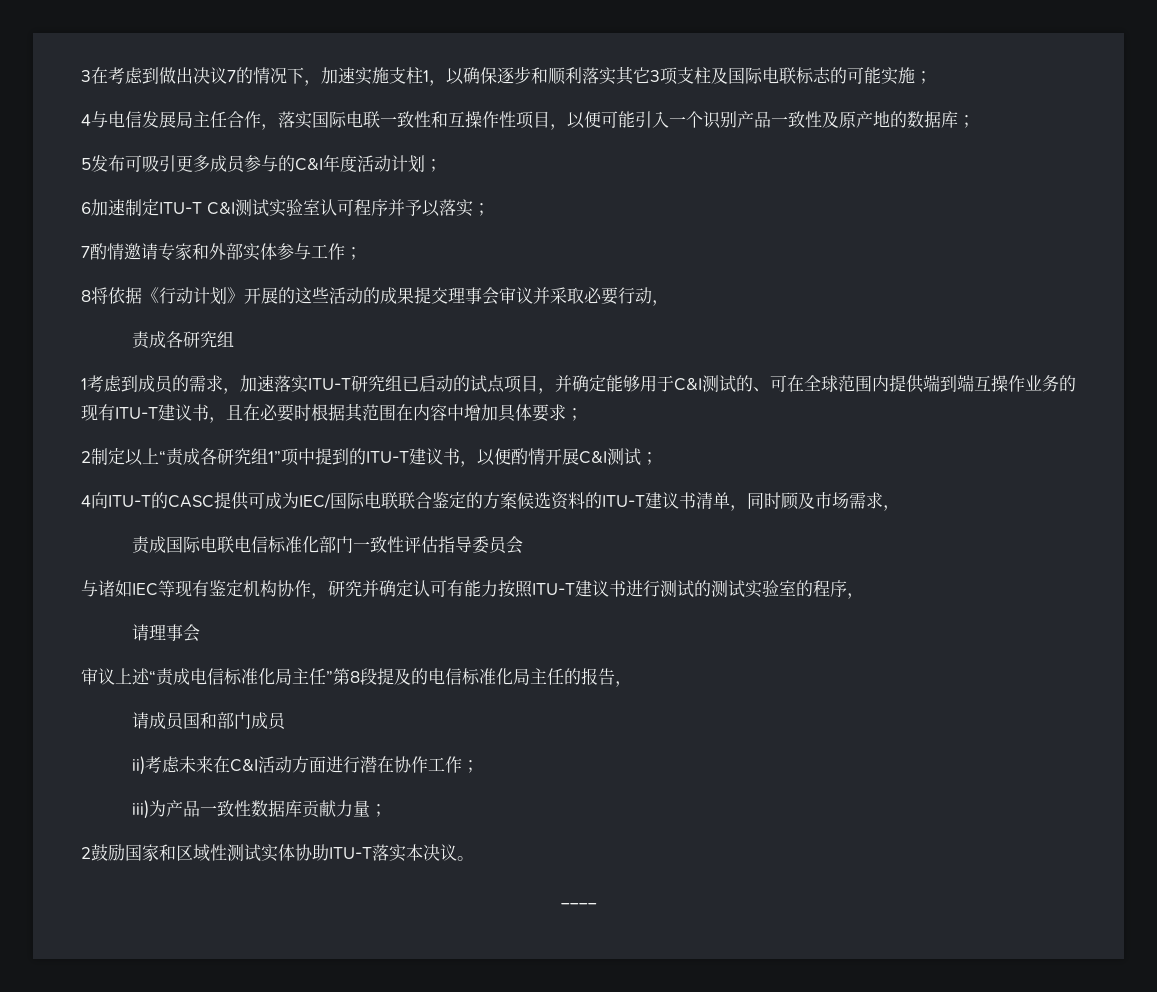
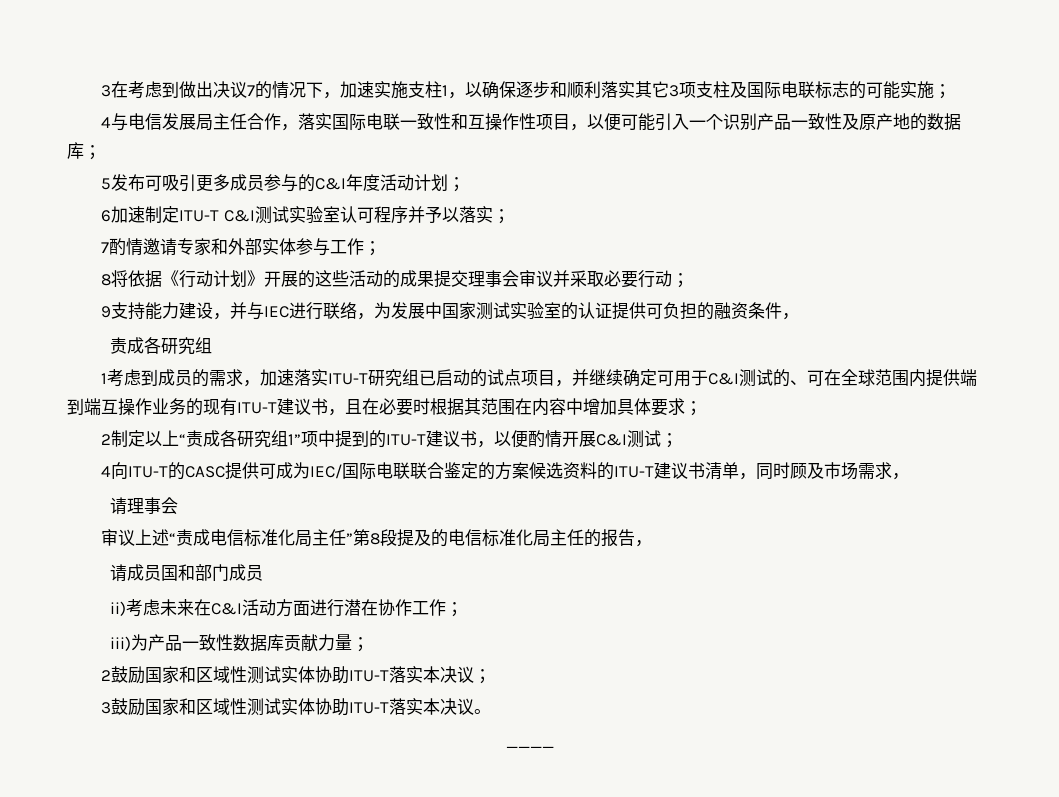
(652, 295) none -> [672,273,690,288] [101,302,783,320] ； // 9支持能力建设，并与IEC进行联络，为发展中国家测试实验室的认证提供可负担的融资条件
[572,375,640,392] 确定能够 -> [589,369,675,387] 继续确定可
[132,536,524,554] [81,580,864,599] // 责成国际电联电信标准化部门一致性评估指导委员会 // 与诸如IEC等现有鉴定机构协作，研究并确定认可有能力按照ITU-T建议书进行测试的测试实验室的程序， -> (910, 476) none
(457, 852) none -> [474,669,492,684] [101,698,475,716] ； // 3鼓励国家和区域性测试实体协助ITU-T落实本决议

